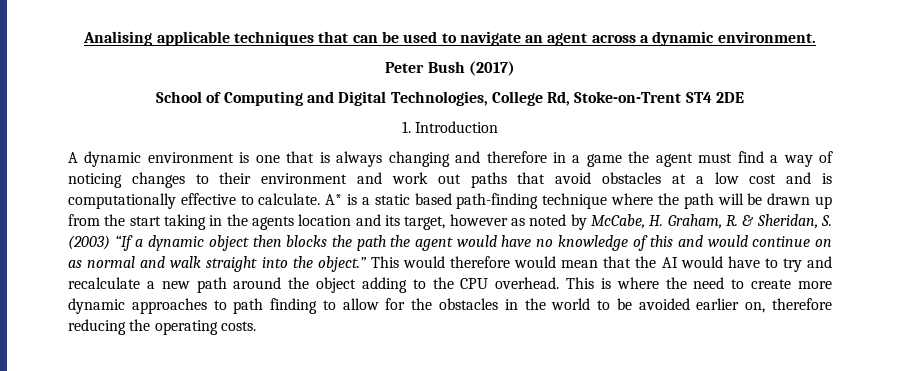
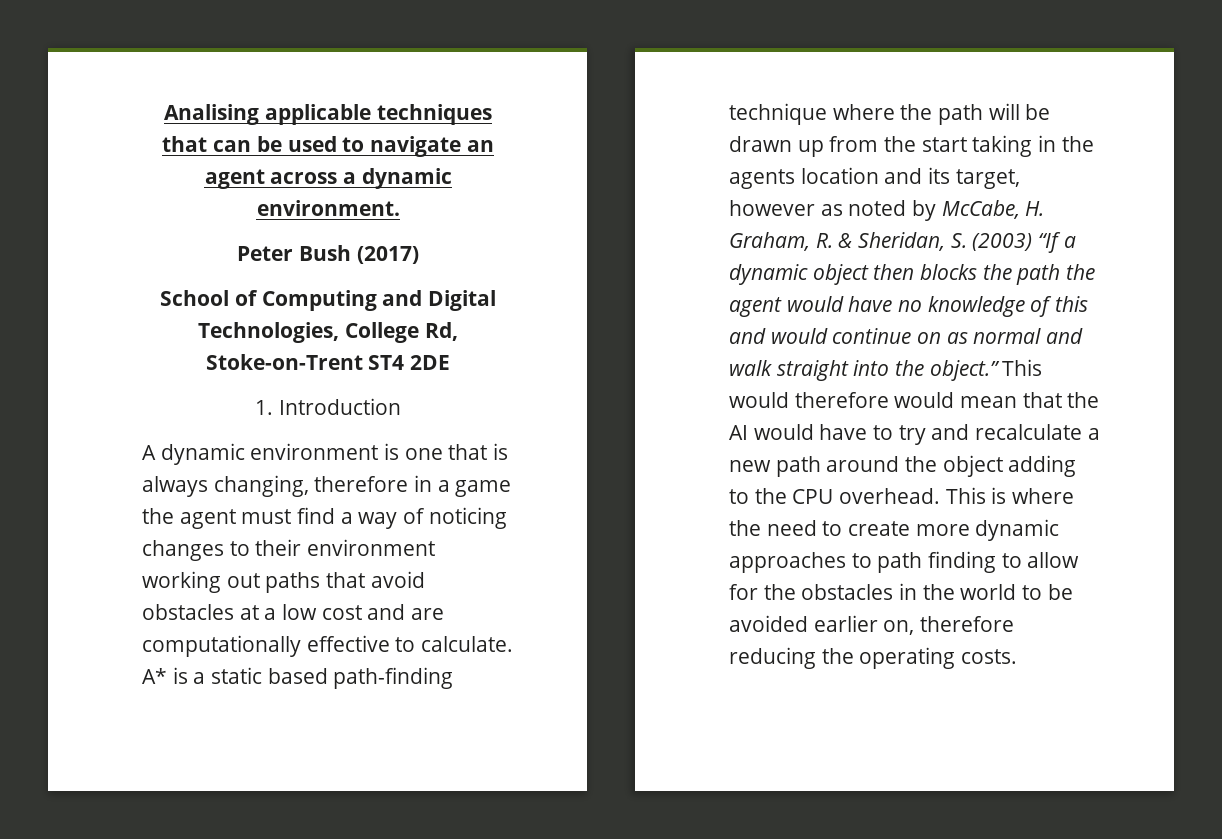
[388,151,481,167] changing and -> [213,475,309,497] changing,
[357,172,428,184] and work -> [142,571,221,593] working
[822,173,833,184] is -> [411,608,445,620] are

